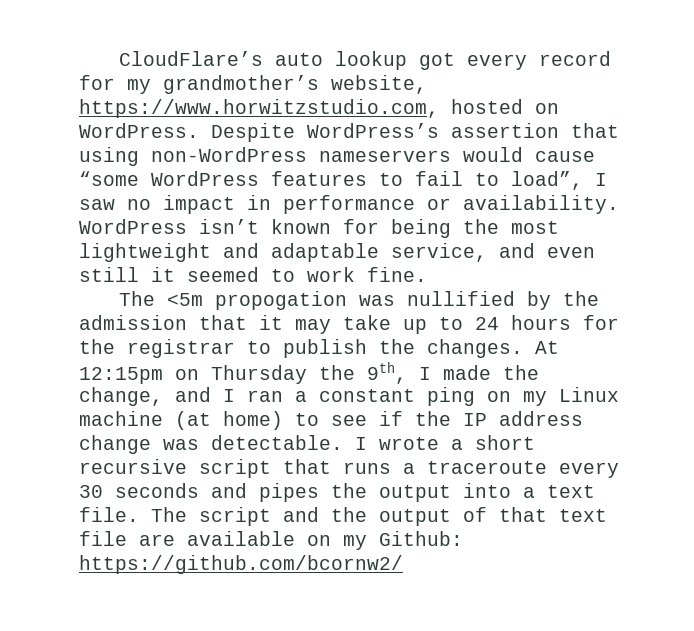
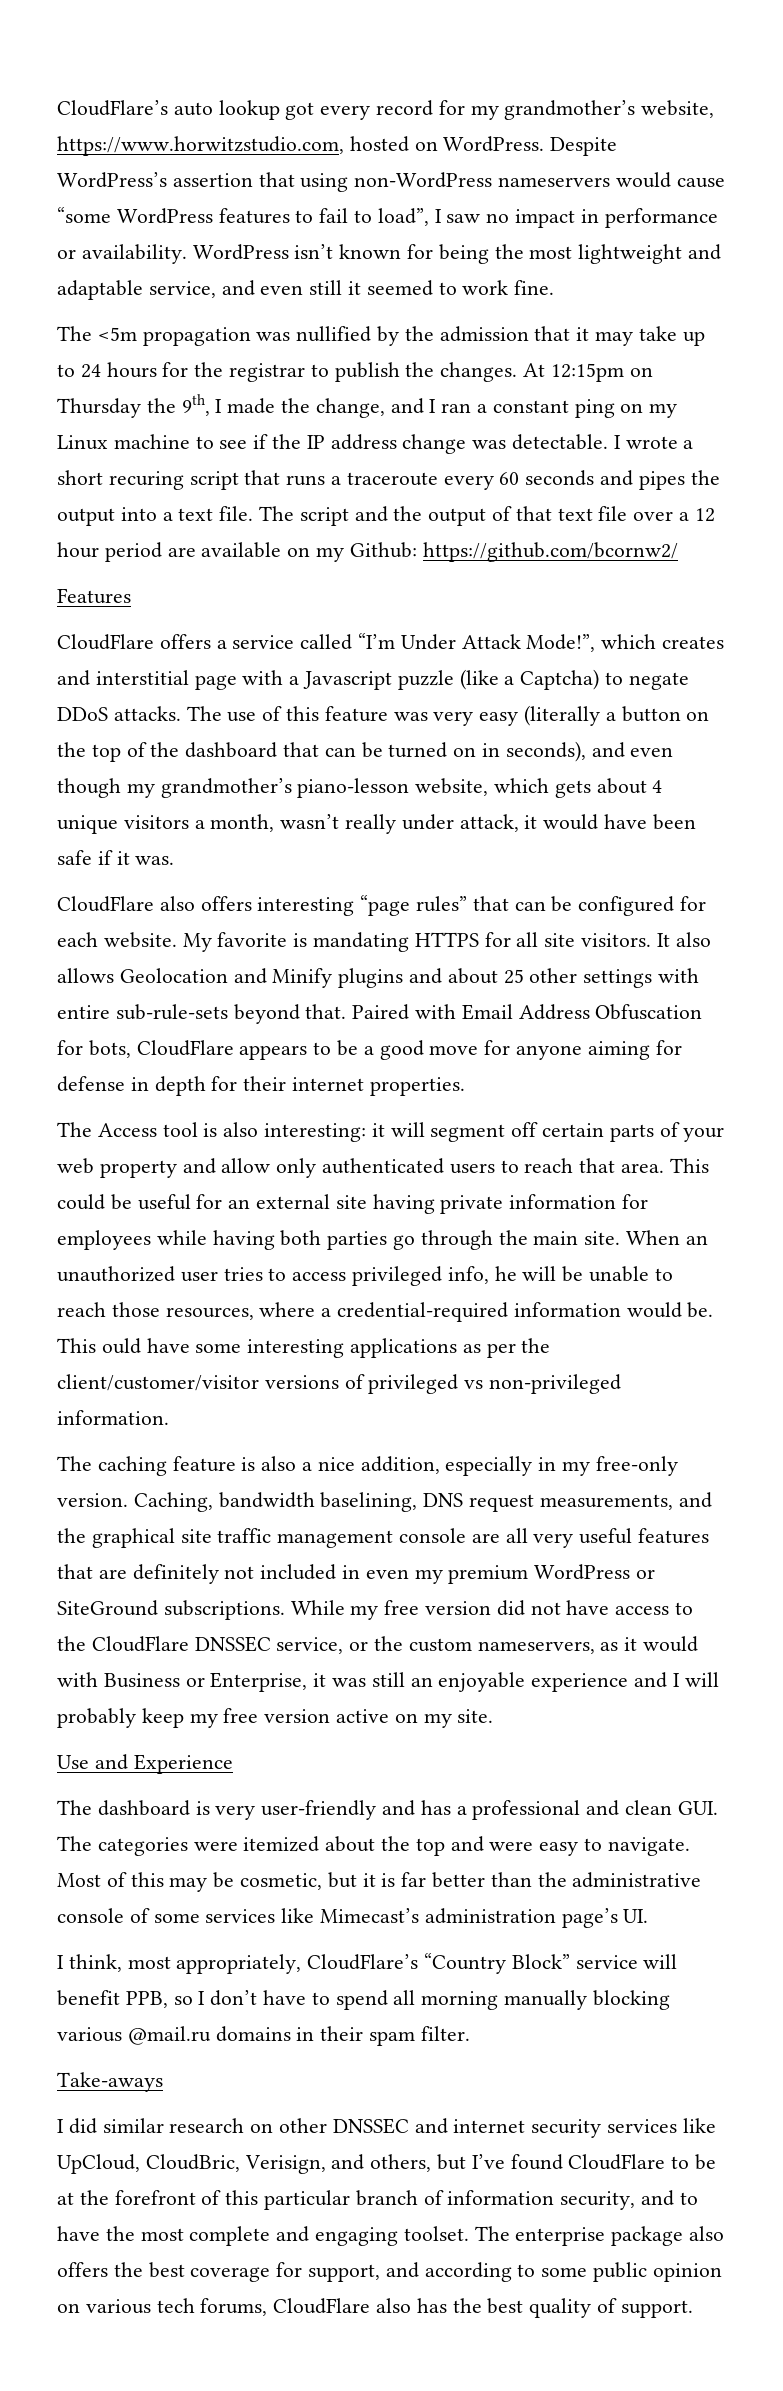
[214,291,347,310] propogation -> [142,327,251,346] propagation
[175,411,283,430] (at home) -> (190, 441) none
[79,459,187,474] recursive -> [108,471,184,490] recuring
[79,485,103,498] 30 -> [499,472,520,485] 60
(127, 538) none -> [633,508,715,522] [57,542,162,562] over a 12 hour period
(403, 564) none -> [57,588,131,604] [57,633,725,652] [57,669,689,690] [57,705,710,726] [57,741,674,762] [57,778,663,798] [57,814,696,834] [57,850,175,865] [57,895,707,916] [57,932,711,952] [57,968,700,988] [57,1004,703,1024] [57,1040,682,1060] [57,1076,465,1096] [57,1122,725,1142] [57,1158,709,1178] [57,1194,649,1214] [57,1230,708,1250] [57,1266,673,1286] [57,1302,714,1322] [57,1338,551,1358] [57,1374,622,1394] [57,1410,169,1425] [57,1456,678,1476] [57,1492,712,1512] [57,1528,710,1548] [57,1564,656,1584] [57,1600,694,1620] [57,1636,699,1654] [57,1672,719,1692] [57,1708,494,1728] [57,1754,233,1774] [57,1800,718,1820] [57,1836,690,1856] [57,1872,702,1892] [57,1908,649,1928] [57,1953,678,1974] [57,1990,670,2010] [57,2026,470,2046] [57,2072,163,2092] [57,2118,716,2138] [57,2154,717,2174] [57,2190,698,2210] [57,2226,725,2246] [57,2262,722,2282] [57,2298,693,2318] // Features // CloudFlare offers a service called “I’m Under Attack Mode!”, which creates and interstitial page with a Javascript puzzle (like a Captcha) to negate DDoS attacks. The use of this feature was very easy (literally a button on the top of the dashboard that can be turned on in seconds), and even though my grandmother’s piano-lesson website, which gets about 4 unique visitors a month, wasn’t really under attack, it would have been safe if it was. // CloudFlare also offers interesting “page rules” that can be configured for each website. My favorite is mandating HTTPS for all site visitors. It also allows Geolocation and Minify plugins and about 25 other settings with entire sub-rule-sets beyond that. Paired with Email Address Obfuscation for bots, CloudFlare appears to be a good move for anyone aiming for defense in depth for their internet properties. // The Access tool is also interesting: it will segment off certain parts of your web property and allow only authenticated users to reach that area. This could be useful for an external site having private information for employees while having both parties go through the main site. When an unauthorized user tries to access privileged info, he will be unable to reach those resources, where a credential-required information would be. This ould have some interesting applications as per the client/customer/visitor versions of privileged vs non-privileged information. // The caching feature is also a nice addition, especially in my free-only version. Caching, bandwidth baselining, DNS request measurements, and the graphical site traffic management console are all very useful features that are definitely not included in even my premium WordPress or SiteGround subscriptions. While my free version did not have access to the CloudFlare DNSSEC service, or the custom nameservers, as it would with Business or Enterprise, it was still an enjoyable experience and I will probably keep my free version active on my site. // Use and Experience // The dashboard is very user-friendly and has a professional and clean GUI. The categories were itemized about the top and were easy to navigate. Most of this may be cosmetic, but it is far better than the administrative console of some services like Mimecast’s administration page’s UI. // I think, most appropriately, CloudFlare’s “Country Block” service will benefit PPB, so I don’t have to spend all morning manually blocking various @mail.ru domains in their spam filter. // Take-aways // I did similar research on other DNSSEC and internet security services like UpCloud, CloudBric, Verisign, and others, but I’ve found CloudFlare to be at the forefront of this particular branch of information security, and to have the most complete and engaging toolset. The enterprise package also offers the best coverage for support, and according to some public opinion on various tech forums, CloudFlare also has the best quality of support.

